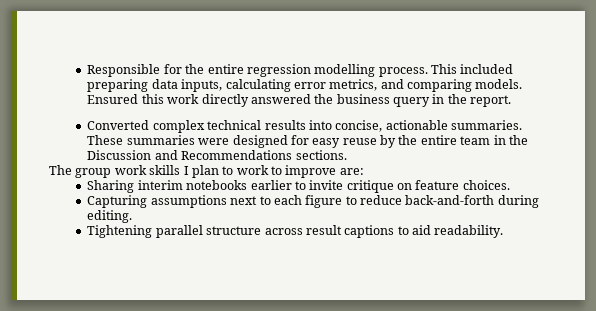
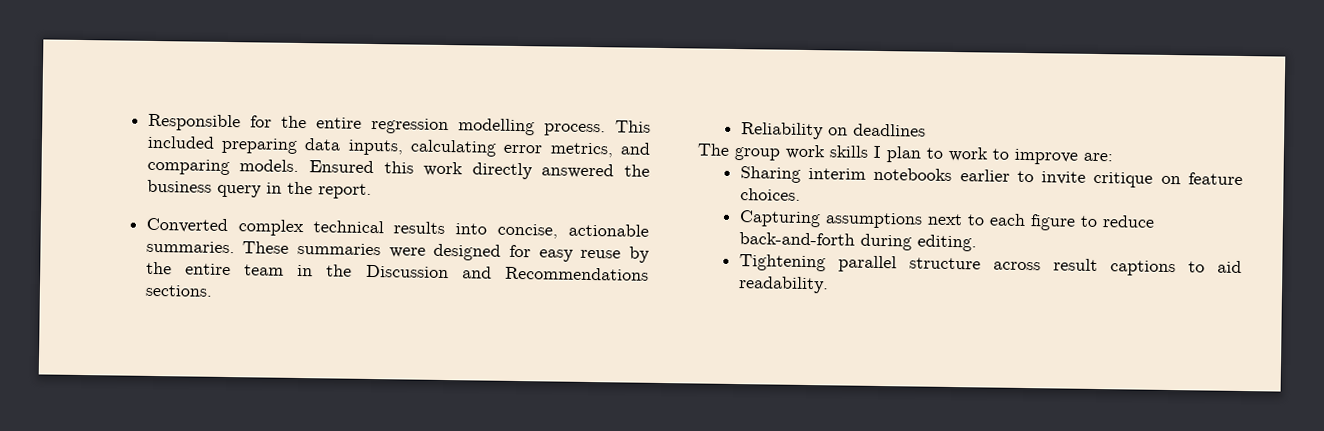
(347, 155) none -> [740,122,926,140] // Reliability on deadlines

